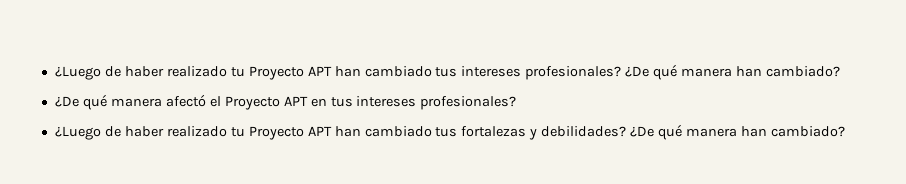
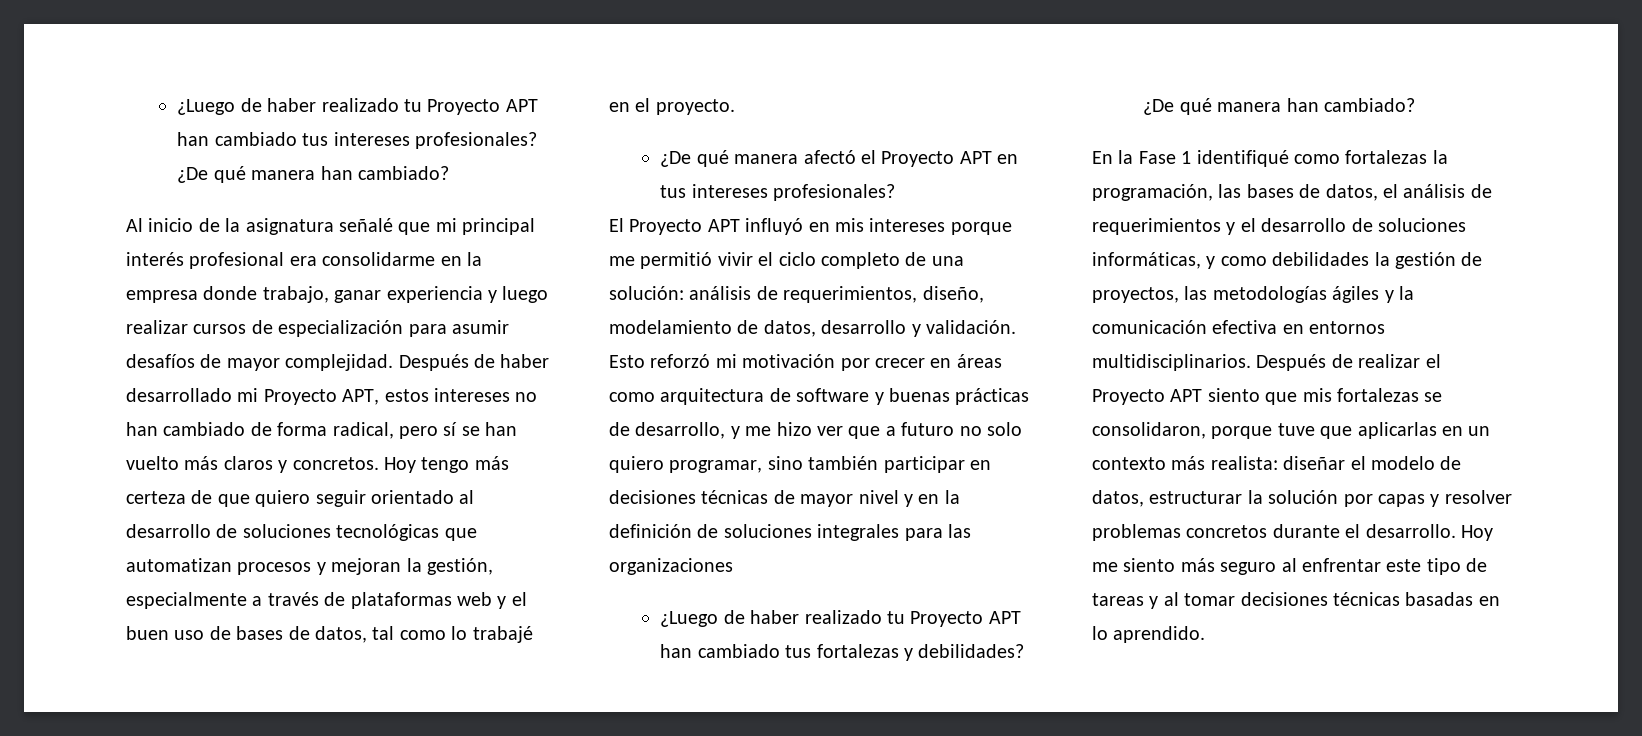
(840, 71) none -> [126,218,536,235] [126,252,482,269] [126,286,549,303] [126,320,509,337] [126,354,550,371] [126,388,538,405] [126,422,518,439] [126,456,509,473] [126,490,475,507] [126,524,477,541] [126,558,493,575] [126,592,527,609] [126,626,533,643] [609,98,735,115] // Al inicio de la asignatura señalé que mi principal interés profesional era consolidarme en la empresa donde trabajo, ganar experiencia y luego realizar cursos de especialización para asumir desafíos de mayor complejidad. Después de haber desarrollado mi Proyecto APT, estos intereses no han cambiado de forma radical, pero sí se han vuelto más claros y concretos. Hoy tengo más certeza de que quiero seguir orientado al desarrollo de soluciones tecnológicas que automatizan procesos y mejoran la gestión, especialmente a través de plataformas web y el buen uso de bases de datos, tal como lo trabajé en el proyecto.
(517, 103) none -> [609,218,1012,235] [609,252,964,269] [609,286,984,303] [609,320,1016,337] [609,354,1002,371] [609,388,1030,405] [609,422,1022,439] [609,456,991,473] [609,490,960,507] [609,524,971,541] [609,558,733,575] // El Proyecto APT influyó en mis intereses porque me permitió vivir el ciclo completo de una solución: análisis de requerimientos, diseño, modelamiento de datos, desarrollo y validación. Esto reforzó mi motivación por crecer en áreas como arquitectura de software y buenas prácticas de desarrollo, y me hizo ver que a futuro no solo quiero programar, sino también participar en decisiones técnicas de mayor nivel y en la definición de soluciones integrales para las organizaciones
(845, 131) none -> [1092,150,1448,167] [1092,184,1492,201] [1092,218,1466,235] [1092,252,1483,269] [1092,286,1414,303] [1092,320,1386,334] [1092,354,1441,371] [1092,388,1443,405] [1092,422,1491,439] [1092,456,1462,470] [1092,490,1512,507] [1092,524,1493,541] [1092,558,1488,575] [1092,592,1500,609] [1092,626,1206,643] // En la Fase 1 identifiqué como fortalezas la programación, las bases de datos, el análisis de requerimientos y el desarrollo de soluciones informáticas, y como debilidades la gestión de proyectos, las metodologías ágiles y la comunicación efectiva en entornos multidisciplinarios. Después de realizar el Proyecto APT siento que mis fortalezas se consolidaron, porque tuve que aplicarlas en un contexto más realista: diseñar el modelo de datos, estructurar la solución por capas y resolver problemas concretos durante el desarrollo. Hoy me siento más seguro al enfrentar este tipo de tareas y al tomar decisiones técnicas basadas en lo aprendido.

